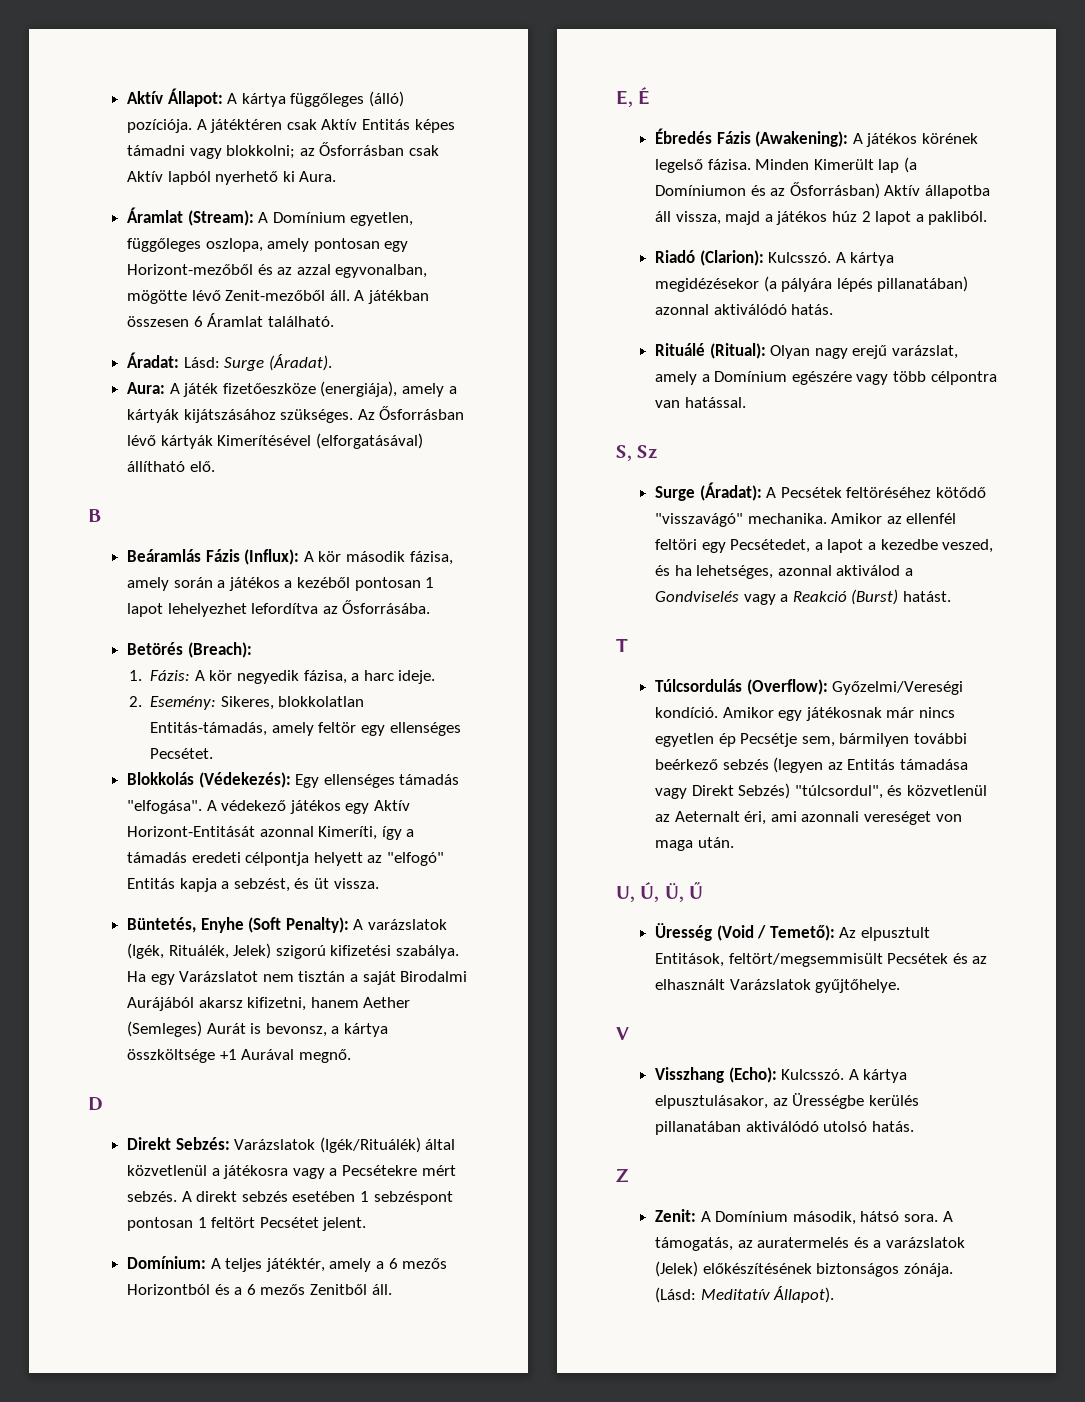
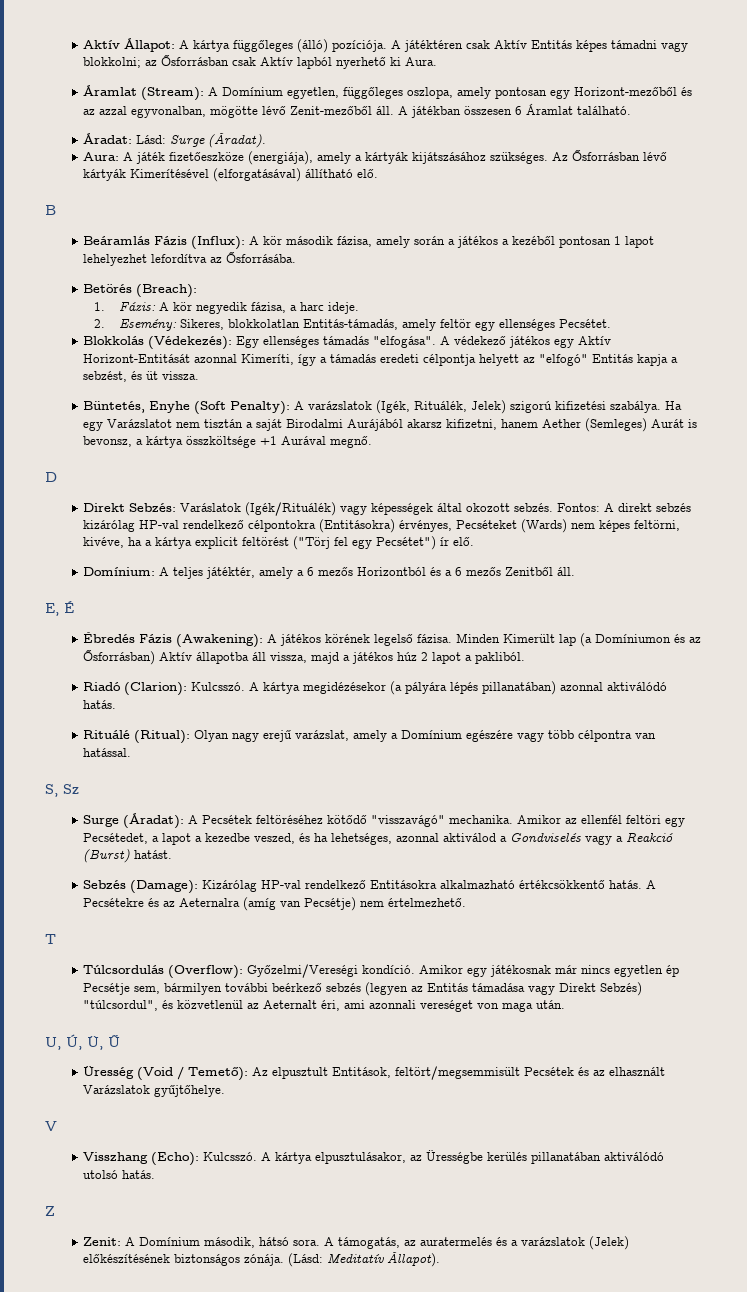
[234,1137,456,1153] [127,1165,456,1179] [127,1191,453,1205] [127,1217,367,1231] Varázslatok (Igék/Rituálék) által közvetlenül a játékosra vagy a Pecsétekre mért sebzés. A direkt sebzés esetében 1 sebzéspont pontosan 1 feltört Pecsétet jelent. -> [180,502,692,516] [83,519,681,533] [83,536,475,550] Varáslatok (Igék/Rituálék) vagy képességek által okozott sebzés. Fontos: A direkt sebzés kizárólag HP-val rendelkező célpontokra (Entitásokra) érvényes, Pecséteket (Wards) nem képes feltörni, kivéve, ha a kártya explicit feltörést ("Törj fel egy Pecsétet") ír elő.
(952, 596) none -> [83,880,657,894] [83,897,467,911] // Sebzés (Damage): Kizárólag HP-val rendelkező Entitásokra alkalmazható értékcsökkentő hatás. A Pecsétekre és az Aeternalra (amíg van Pecsétje) nem értelmezhető.

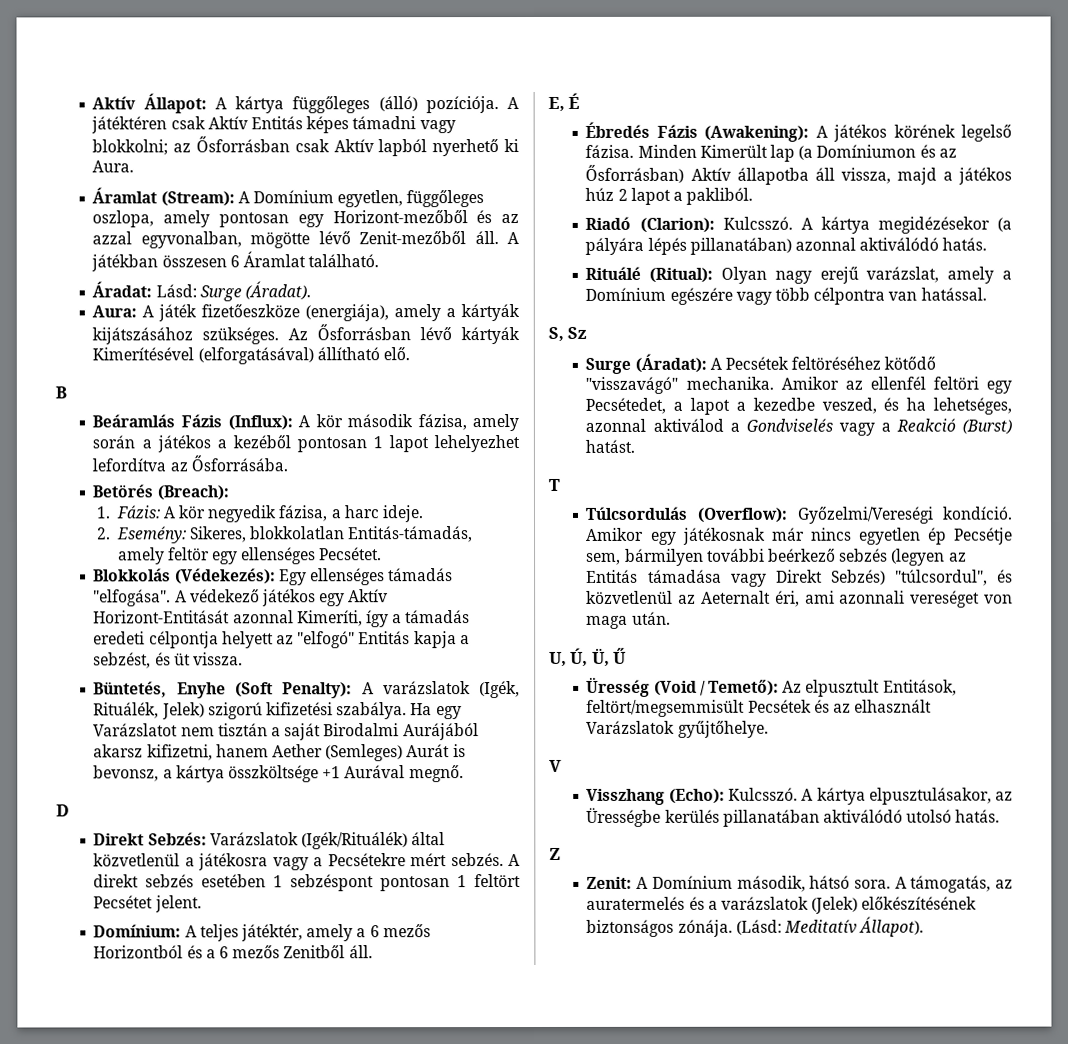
[180,502,692,516] [83,519,681,533] [83,536,475,550] Varáslatok (Igék/Rituálék) vagy képességek által okozott sebzés. Fontos: A direkt sebzés kizárólag HP-val rendelkező célpontokra (Entitásokra) érvényes, Pecséteket (Wards) nem képes feltörni, kivéve, ha a kártya explicit feltörést ("Törj fel egy Pecsétet") ír elő. -> [209,832,446,850] [93,853,520,871] [93,874,521,892] [93,895,202,913] Varázslatok (Igék/Rituálék) által közvetlenül a játékosra vagy a Pecsétekre mért sebzés. A direkt sebzés esetében 1 sebzéspont pontosan 1 feltört Pecsétet jelent.
[83,880,657,894] [83,897,467,911] // Sebzés (Damage): Kizárólag HP-val rendelkező Entitásokra alkalmazható értékcsökkentő hatás. A Pecsétekre és az Aeternalra (amíg van Pecsétje) nem értelmezhető. -> (636, 446) none

